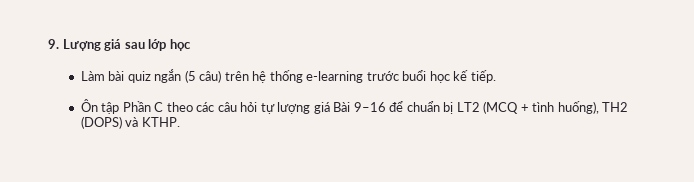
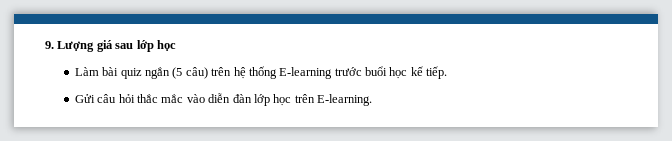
[306,71,364,83] e-learning -> [279,67,333,79] E-learning
[80,99,629,114] [80,116,180,129] Ôn tập Phần C theo các câu hỏi tự lượng giá Bài 9–16 để chuẩn bị LT2 (MCQ + tình huống), TH2 (DOPS) và KTHP. -> [74,93,373,106] Gửi câu hỏi thắc mắc vào diễn đàn lớp học trên E-learning.

